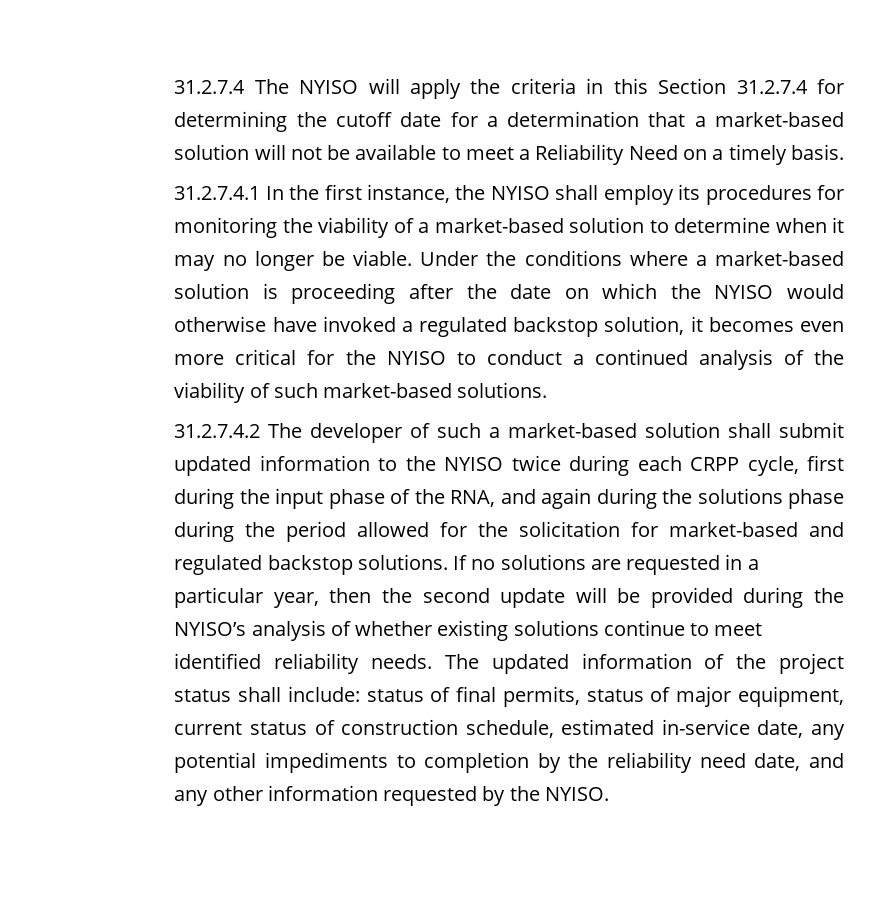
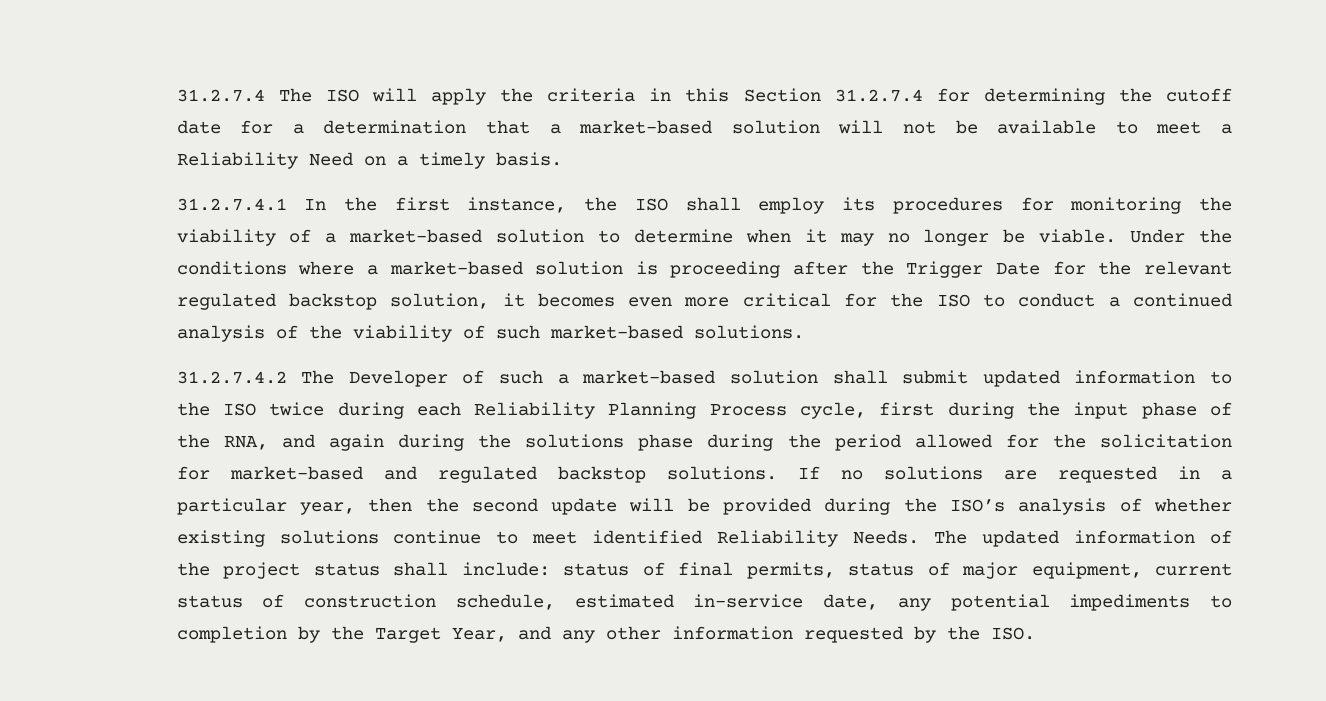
[299,80,359,94] NYISO -> [325,89,359,102] ISO
[490,186,550,200] NYISO -> [634,198,668,211] ISO
[510,283,844,299] [174,316,413,332] date on which the NYISO would otherwise have invoked a -> [906,261,1232,278] Trigger Date for the relevant
[386,351,446,365] NYISO -> [936,294,970,307] ISO
[310,423,403,443] developer -> [348,370,448,387] Developer
[444,457,504,471] NYISO -> [222,403,256,416] ISO
[690,457,740,471] CRPP -> [474,402,787,419] Reliability Planning Process
[174,622,247,636] NYISO’s -> [950,499,1006,512] ISO’s
[274,653,433,674] reliability needs. -> [717,530,920,547] Reliability Needs.
[607,752,801,773] reliability need date, -> [374,627,507,643] Target Year,
[544,787,609,801] NYISO. -> [990,627,1035,640] ISO.

